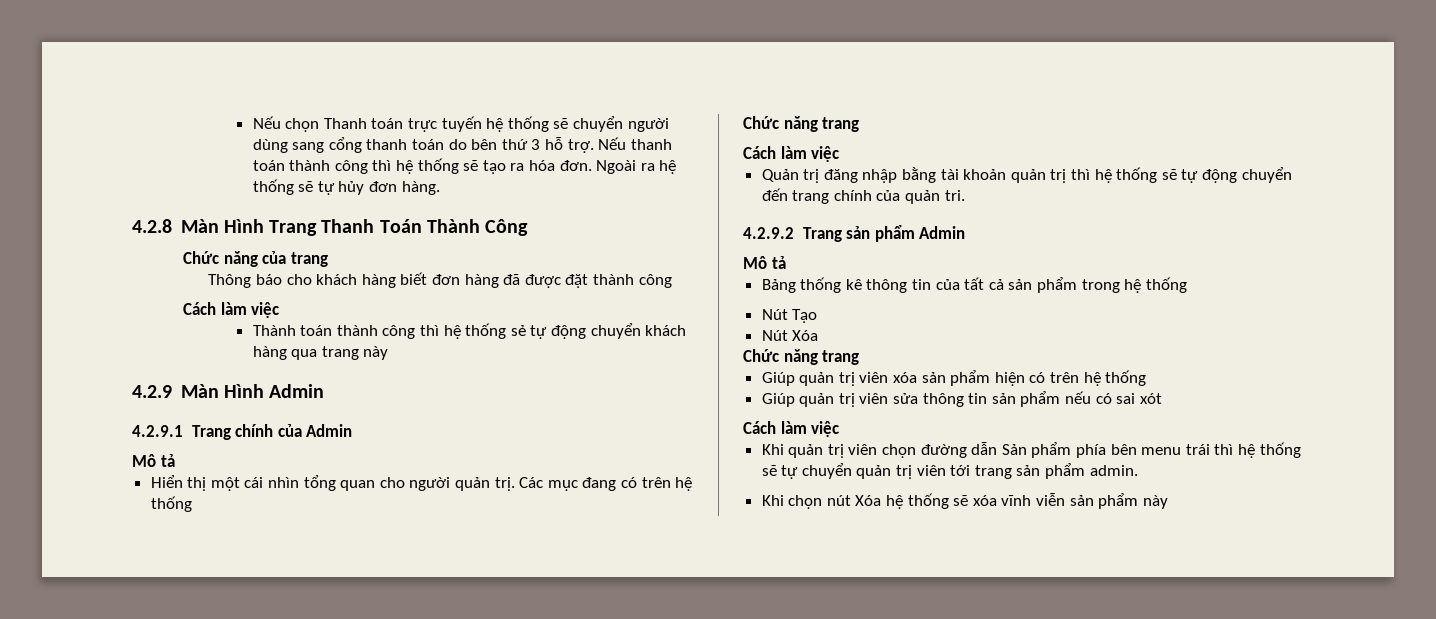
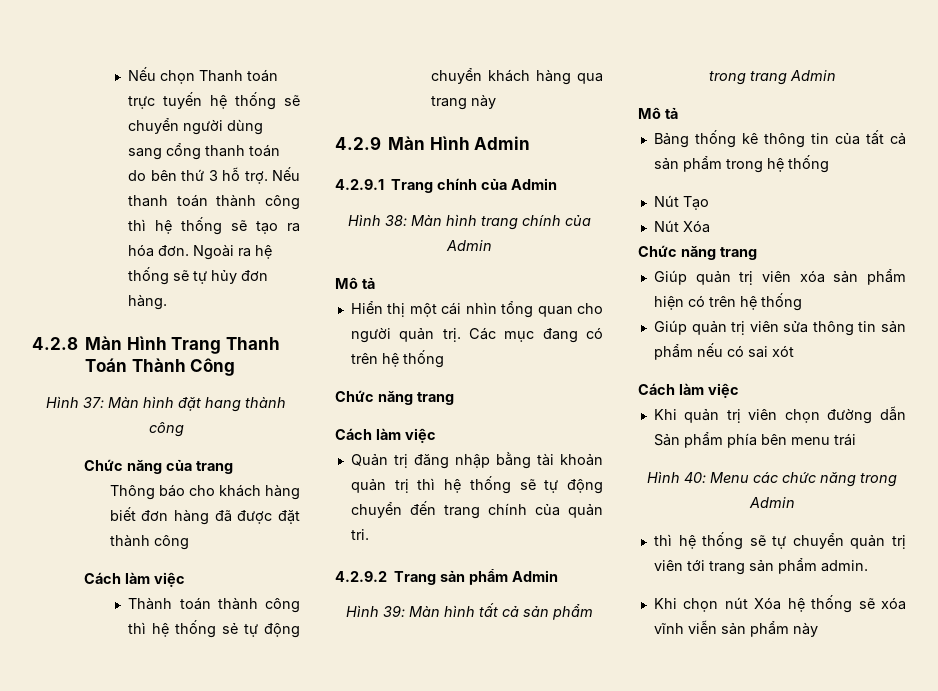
(529, 227) none -> [46,396,286,412] [148,422,184,437] // Hình 37: Màn hình đặt hang thành công
(353, 430) none -> [347,214,591,230] [445,240,492,251] // Hình 38: Màn hình trang chính của Admin
(966, 232) none -> [345,603,593,620] [708,70,836,85] // Hình 39: Màn hình tất cả sản phẩm trong trang Admin
(1210, 449) none -> [647,471,897,487] [748,497,795,508] // Hình 40: Menu các chức năng trong Admin //

